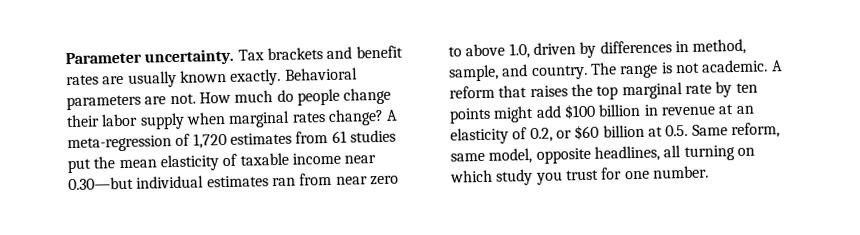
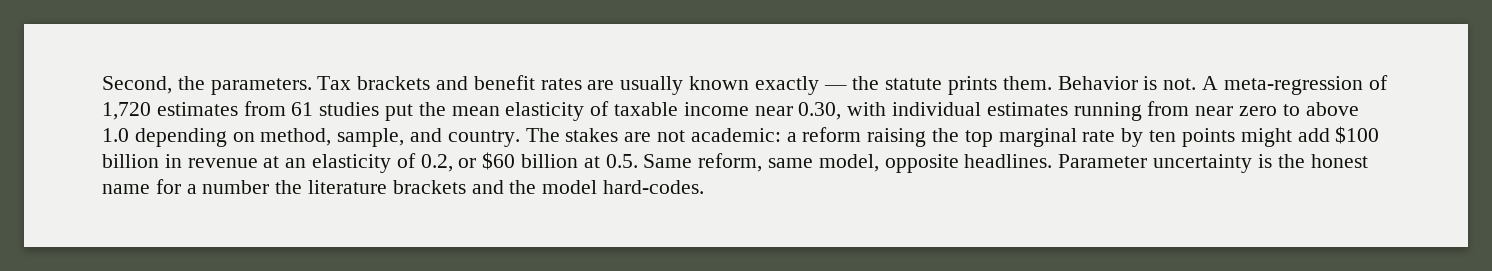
[65,48,235,66] Parameter uncertainty. -> [102,76,312,95] Second, the parameters.
[230,67,358,86] [66,87,392,111] [66,108,384,130] exactly. Behavioral parameters are not. How much do people change their labor supply when marginal rates change? -> [754,76,1197,95] exactly — the statute prints them. Behavior is not.
[68,176,134,191] 0.30—but -> [798,102,887,120] 0.30, with
[271,177,296,187] ran -> [1073,102,1142,121] running
[508,40,689,59] 1.0, driven by differences in -> [102,128,255,147] 1.0 depending on
[620,59,783,79] [449,85,568,99] range is not academic. A reform that raises -> [565,127,927,147] stakes are not academic: a reform raising
[593,145,755,162] [450,165,709,186] headlines, all turning on which study you trust for one number. -> [964,154,1368,173] [102,179,705,194] headlines. Parameter uncertainty is the honest name for a number the literature brackets and the model hard-codes.

